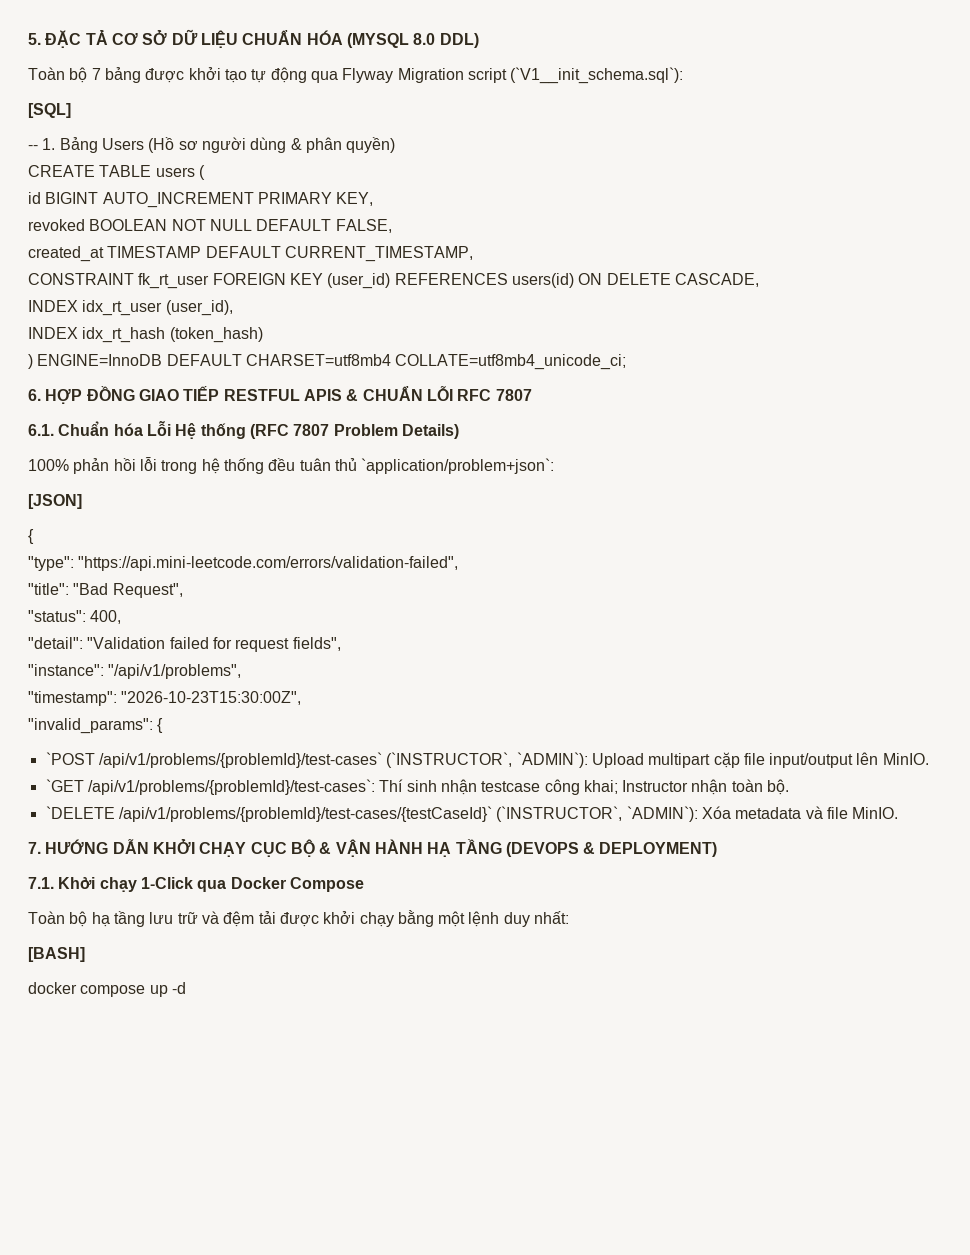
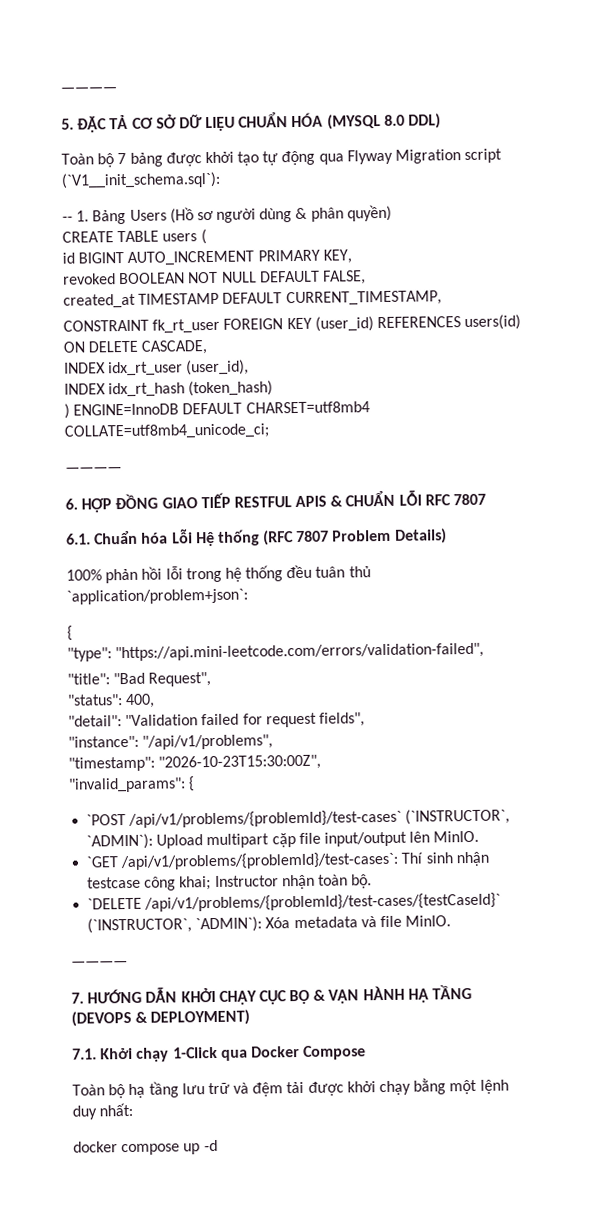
(28, 39) none -> [60,87,117,93] ———— //
[28,103,71,118] // [SQL] -> (221, 180) none
(627, 362) none -> [65,467,122,473] // ————
[28,494,82,509] // [JSON] -> (248, 596) none
(899, 813) none -> [71,961,128,967] // ————
[28,947,85,962] // [BASH] -> (134, 1109) none

